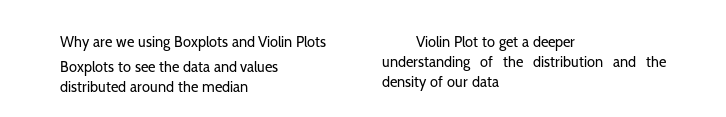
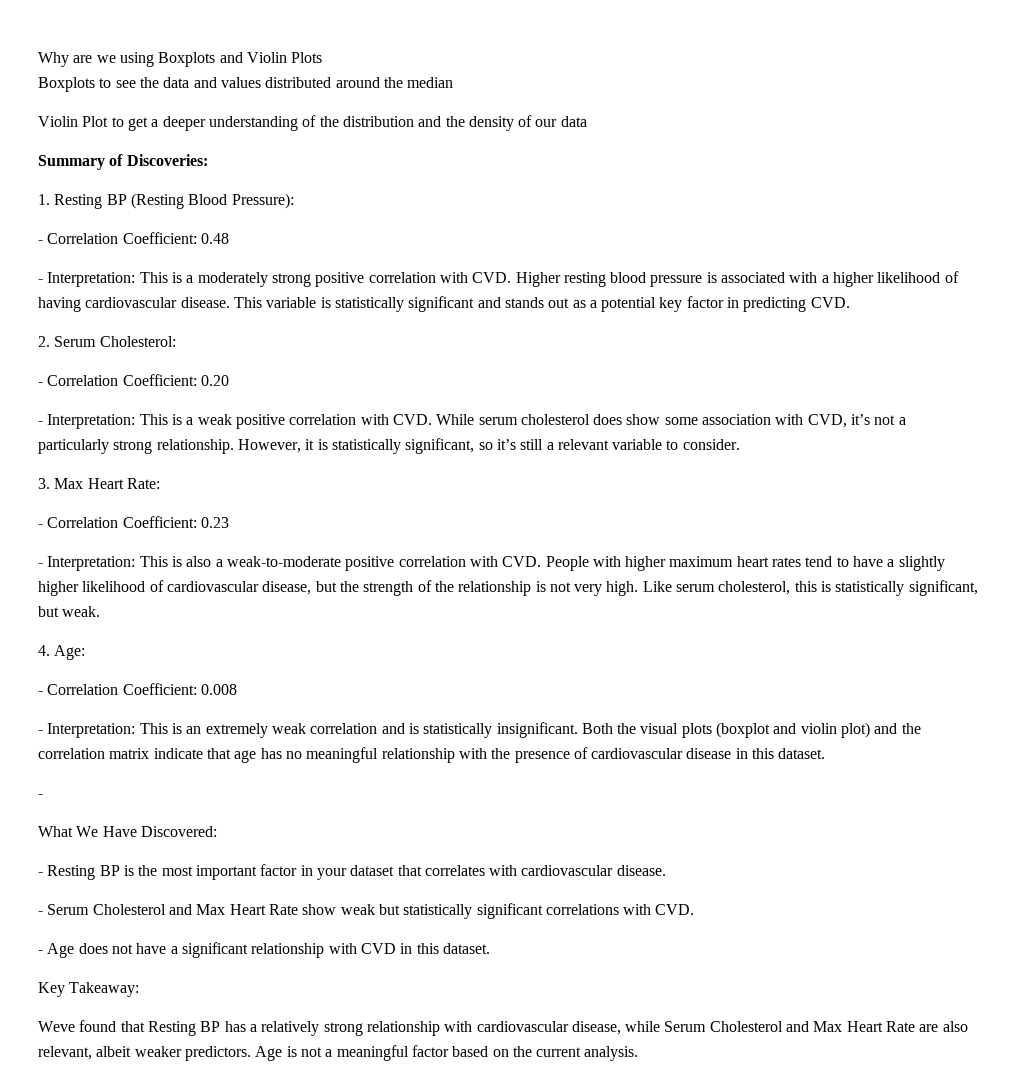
(499, 81) none -> [38,154,208,170] [38,193,294,209] [38,232,229,244] [38,271,959,287] [38,296,850,312] [38,336,176,347] [38,374,229,386] [38,414,906,429] [38,438,740,454] [38,478,160,489] [38,516,229,528] [38,556,945,571] [38,580,978,596] [38,606,101,617] [38,645,86,660] [38,683,237,695] [38,722,921,738] [38,747,826,763] [38,794,43,798] [38,826,217,837] [38,864,666,880] [38,903,695,919] [38,942,490,958] [38,982,140,997] [38,1020,968,1036] [38,1045,639,1061] // Summary of Discoveries: // 1. Resting BP (Resting Blood Pressure): // - Correlation Coefficient: 0.48 // - Interpretation: This is a moderately strong positive correlation with CVD. Higher resting blood pressure is associated with a higher likelihood of having cardiovascular disease. This variable is statistically significant and stands out as a potential key factor in predicting CVD. // 2. Serum Cholesterol: // - Correlation Coefficient: 0.20 // - Interpretation: This is a weak positive correlation with CVD. While serum cholesterol does show some association with CVD, it’s not a particularly strong relationship. However, it is statistically significant, so it’s still a relevant variable to consider. // 3. Max Heart Rate: // - Correlation Coefficient: 0.23 // - Interpretation: This is also a weak-to-moderate positive correlation with CVD. People with higher maximum heart rates tend to have a slightly higher likelihood of cardiovascular disease, but the strength of the relationship is not very high. Like serum cholesterol, this is statistically significant, but weak. // 4. Age: // - Correlation Coefficient: 0.008 // - Interpretation: This is an extremely weak correlation and is statistically insignificant. Both the visual plots (boxplot and violin plot) and the correlation matrix indicate that age has no meaningful relationship with the presence of cardiovascular disease in this dataset. // - // What We Have Discovered: // - Resting BP is the most important factor in your dataset that correlates with cardiovascular disease. // - Serum Cholesterol and Max Heart Rate show weak but statistically significant correlations with CVD. // - Age does not have a significant relationship with CVD in this dataset. // Key Takeaway: // Weve found that Resting BP has a relatively strong relationship with cardiovascular disease, while Serum Cholesterol and Max Heart Rate are also relevant, albeit weaker predictors. Age is not a meaningful factor based on the current analysis.

